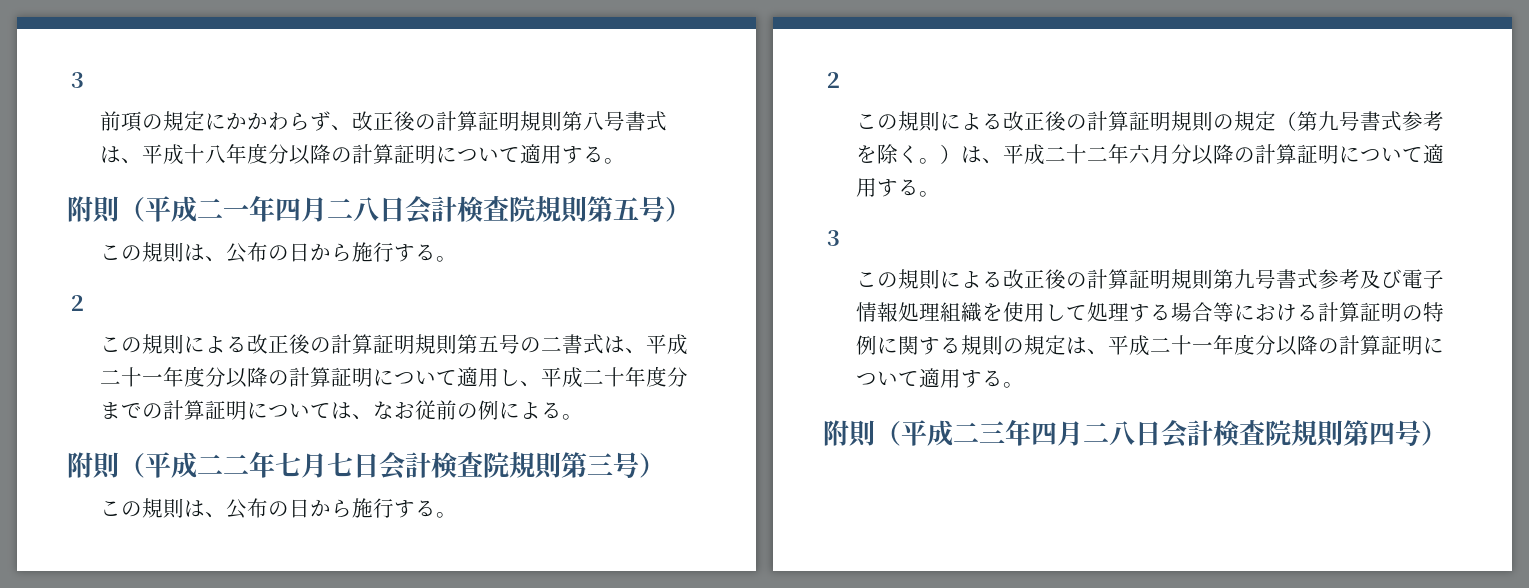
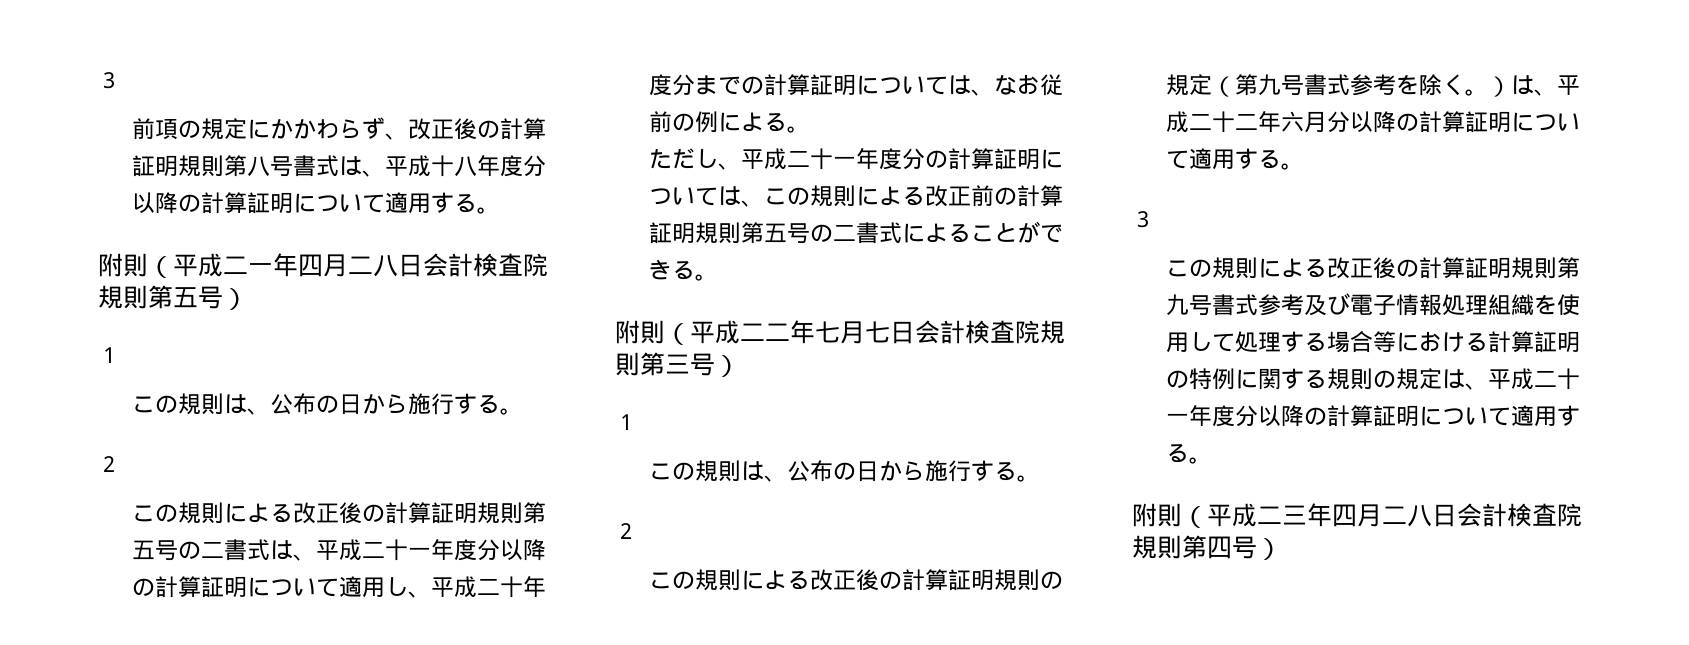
(691, 209) none -> [98,347,120,363] // １
(583, 417) none -> [648,148,1063,170] [648,185,1063,207] [648,221,1063,244] [648,259,718,281] // ただし、平成二十一年度分の計算証明については、この規則による改正前の計算証明規則第五号の二書式によることができる。
(665, 465) none -> [615,414,637,430] // １

